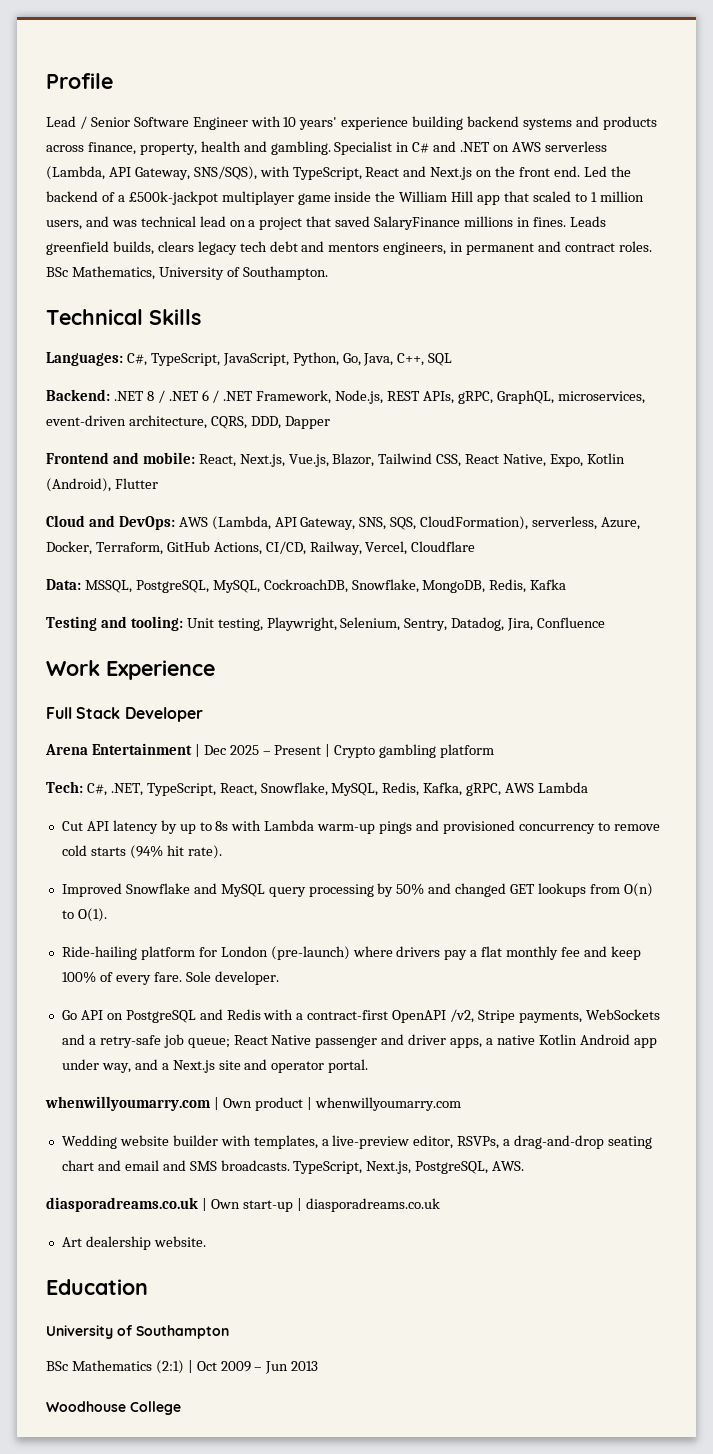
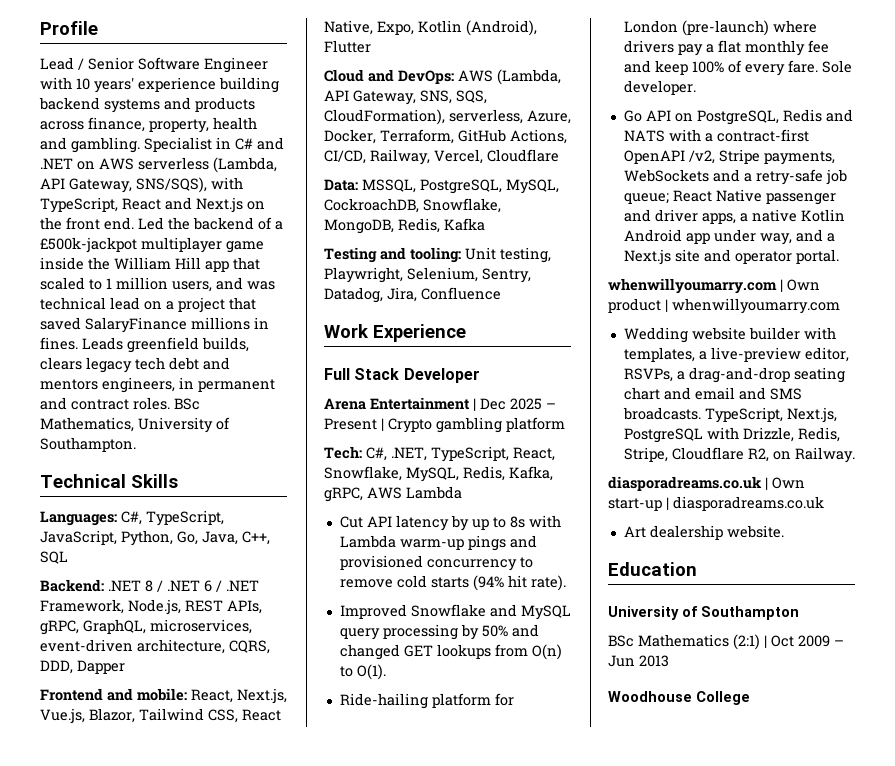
[125,1009,261,1023] PostgreSQL and Redis -> [696,109,853,125] [623,130,665,142] PostgreSQL, Redis and NATS
[415,1161,525,1174] PostgreSQL, AWS. -> [623,427,840,443] [623,447,855,463] PostgreSQL with Drizzle, Redis, Stripe, Cloudflare R2, on Railway.

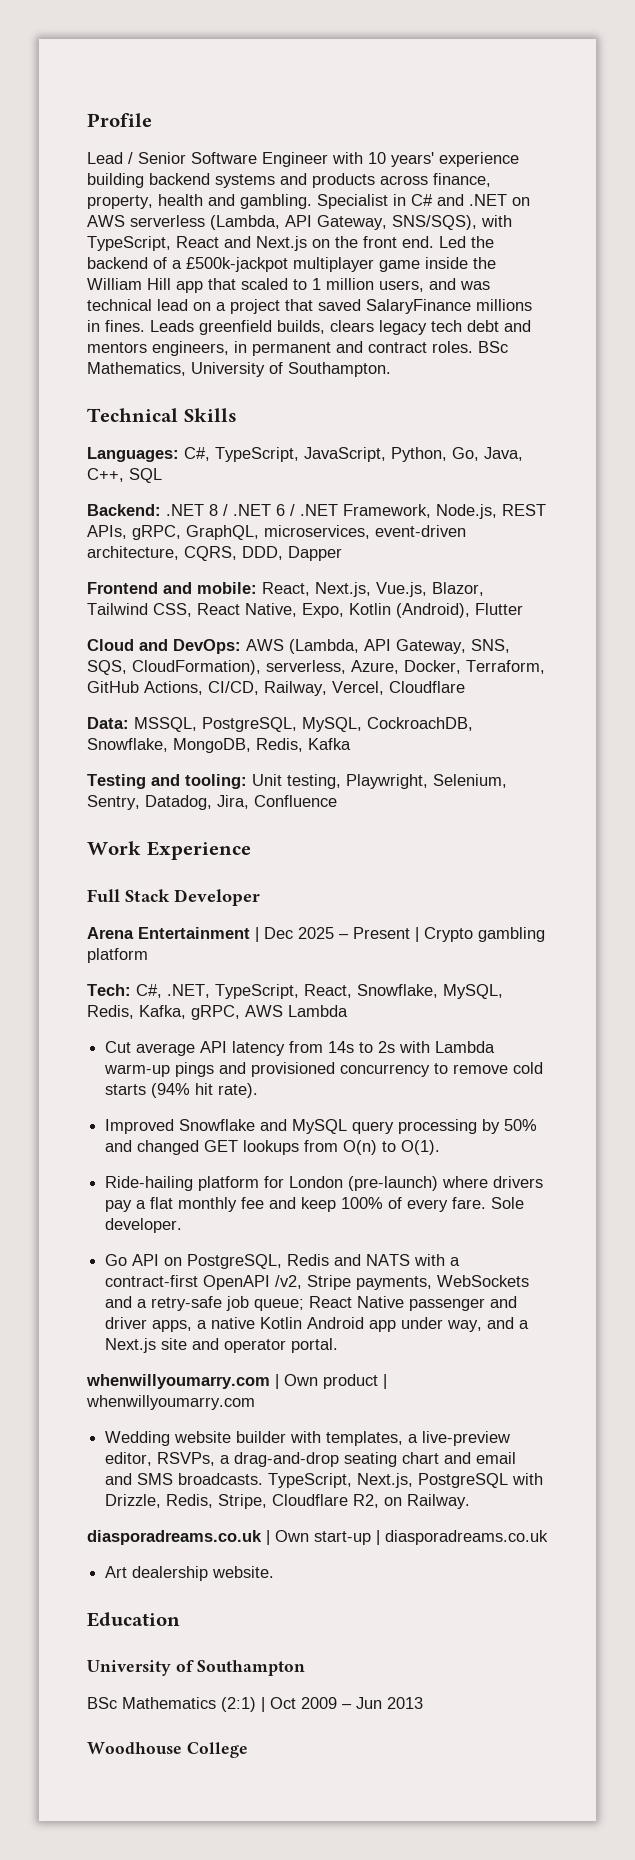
(363, 522) none -> [136,1043,196,1056] average
[450,515,525,531] by up to 8s -> [289,1041,396,1053] from 14s to 2s

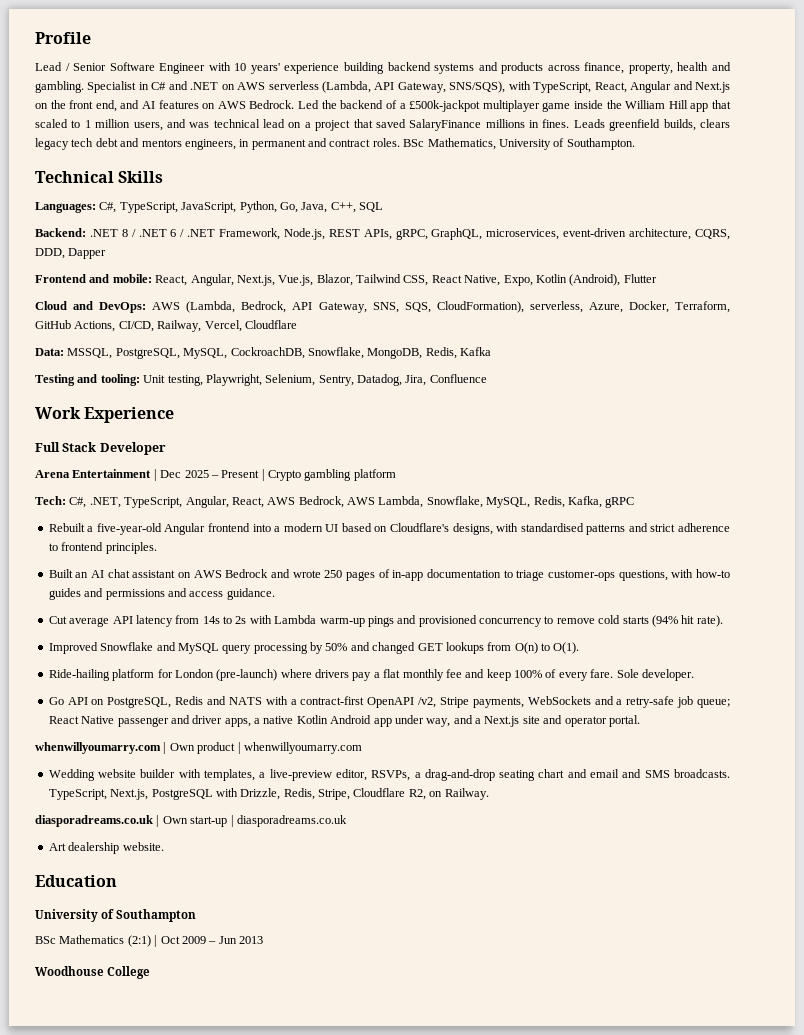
[176,236,219,248] React -> [594,81,672,93] React, Angular
[402,236,434,248] end. -> [95,100,295,112] end, and AI features on AWS Bedrock.
(310, 589) none -> [190,274,234,286] Angular,
(359, 646) none -> [241,301,287,313] Bedrock,
[304,984,503,999] [87,1005,348,1020] React, Snowflake, MySQL, Redis, Kafka, gRPC, AWS Lambda -> [185,496,635,508] [48,523,731,535] [48,542,157,554] [48,569,731,581] [48,588,275,600] Angular, React, AWS Bedrock, AWS Lambda, Snowflake, MySQL, Redis, Kafka, gRPC // Rebuilt a five-year-old Angular frontend into a modern UI based on Cloudflare's designs, with standardised patterns and strict adherence to frontend principles. // Built an AI chat assistant on AWS Bedrock and wrote 250 pages of in-app documentation to triage customer-ops questions, with how-to guides and permissions and access guidance.

